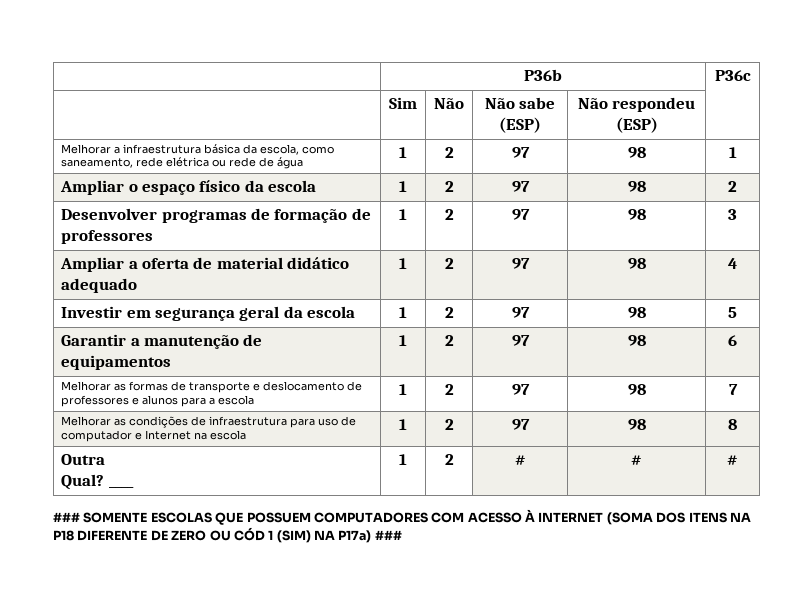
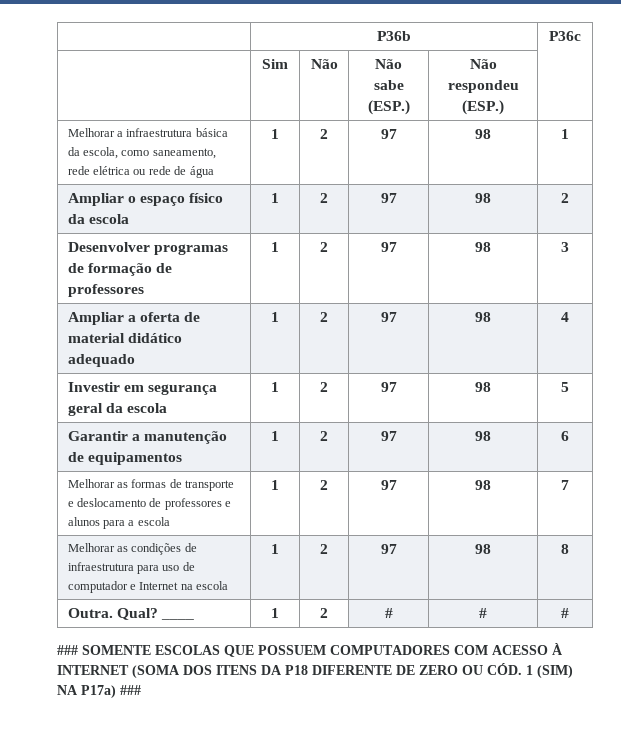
[499,117,541,133] (ESP) -> [367,100,410,115] (ESP.)
[615,117,658,133] (ESP) -> [462,100,504,115] (ESP.)
[61,454,106,465] Outra // -> [67,608,113,618] Outra.
[729,512,751,522] NA -> [261,665,282,675] DA
[233,527,265,541] CÓD -> [487,663,522,675] CÓD.

